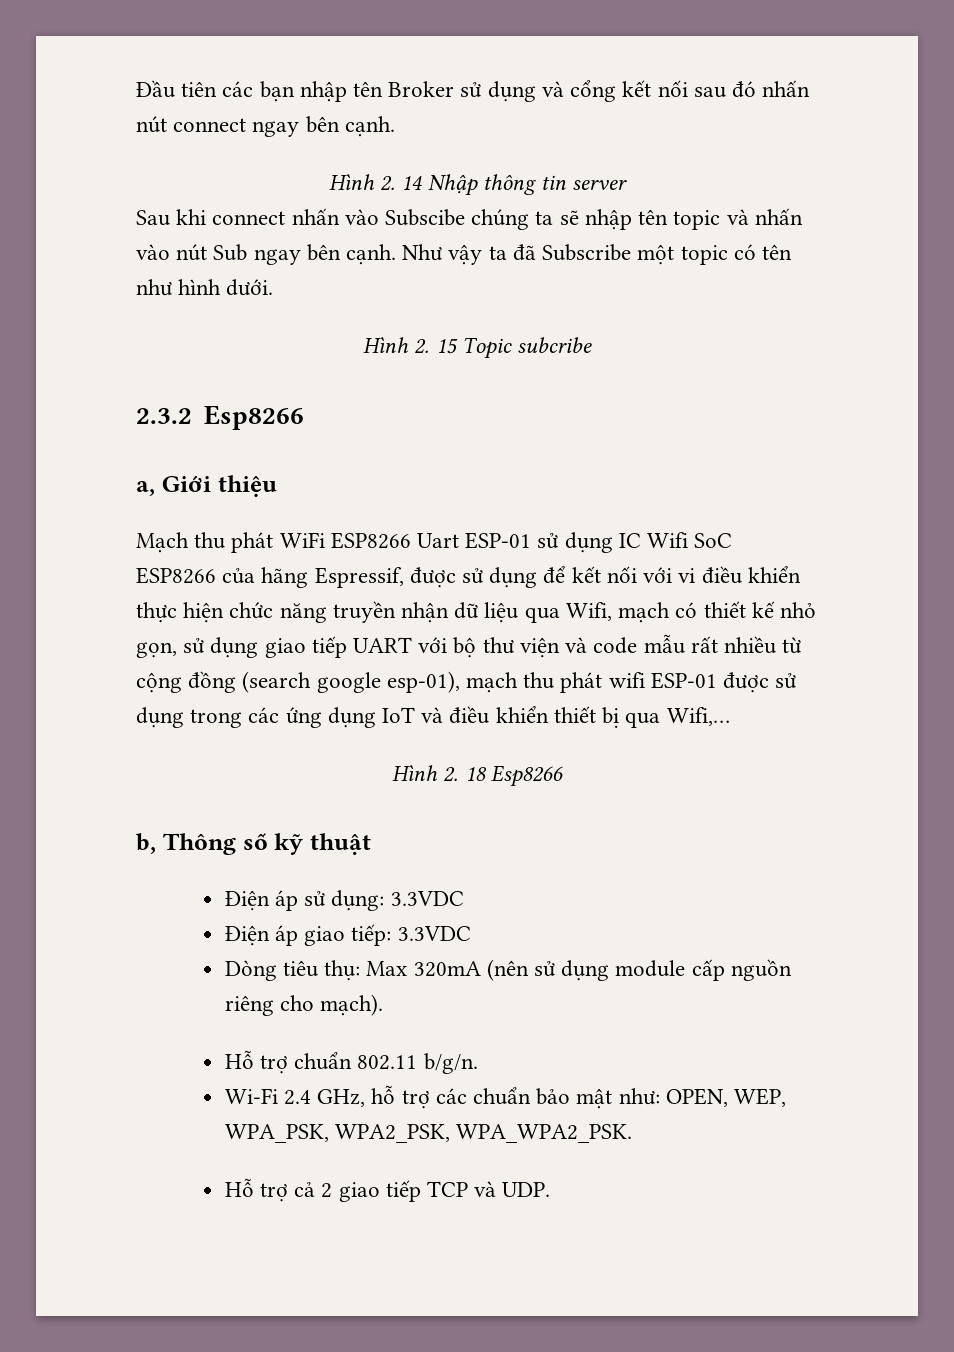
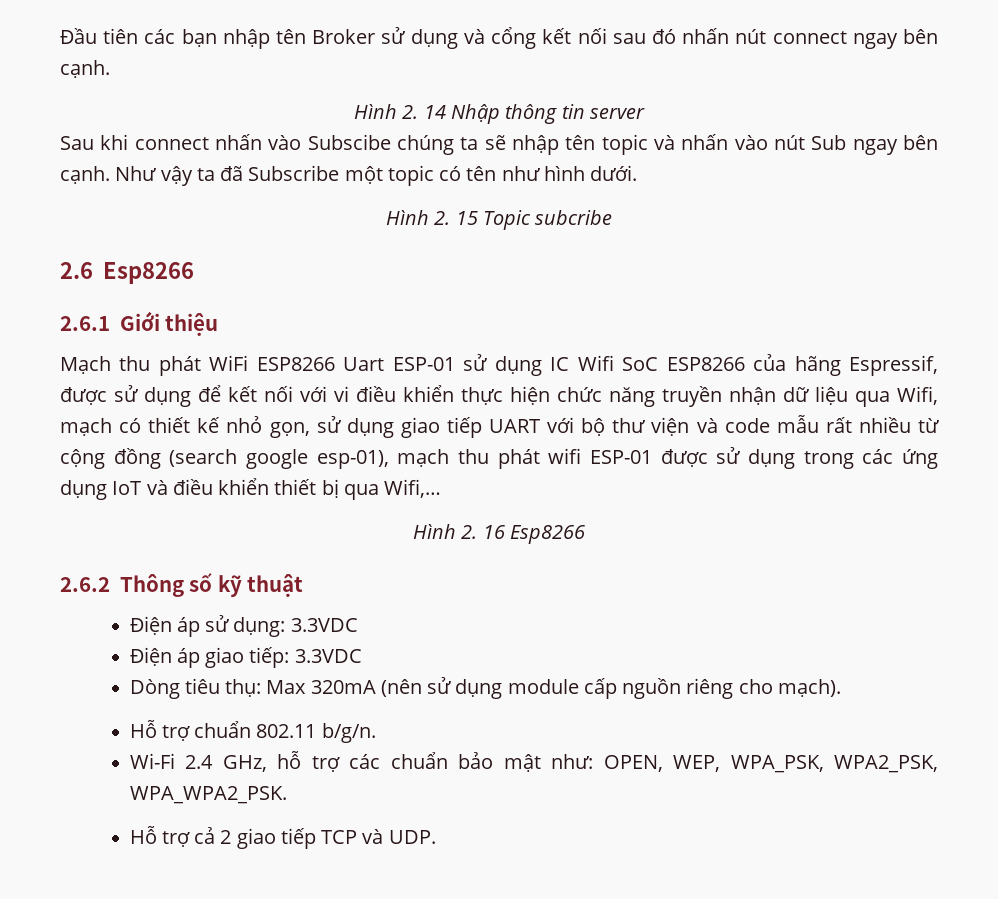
[136,405,304,430] [136,481,155,496] 2.3.2 Esp8266 // a, -> [60,262,194,284] [60,316,110,331] 2.6 Esp8266 // 2.6.1
[464,765,563,787] [136,833,156,854] 18 Esp8266 // b, -> [482,525,585,544] [60,577,110,592] 16 Esp8266 // 2.6.2

